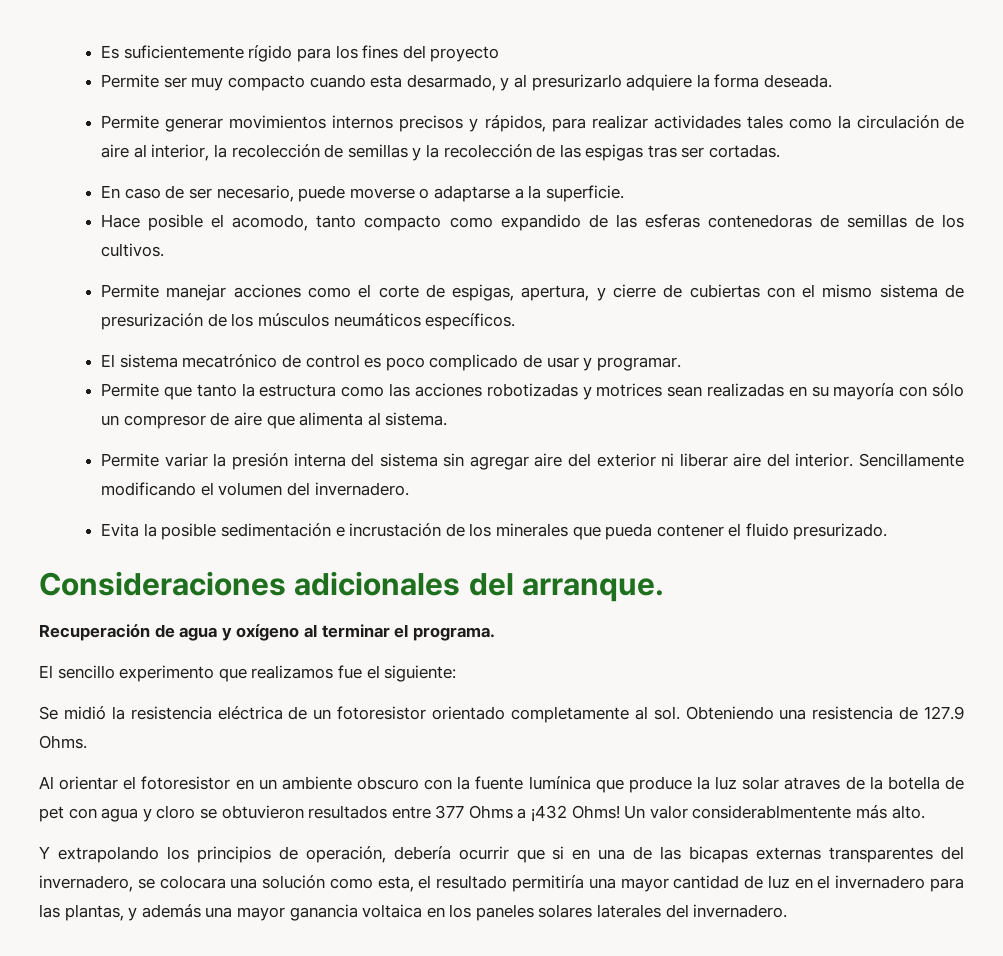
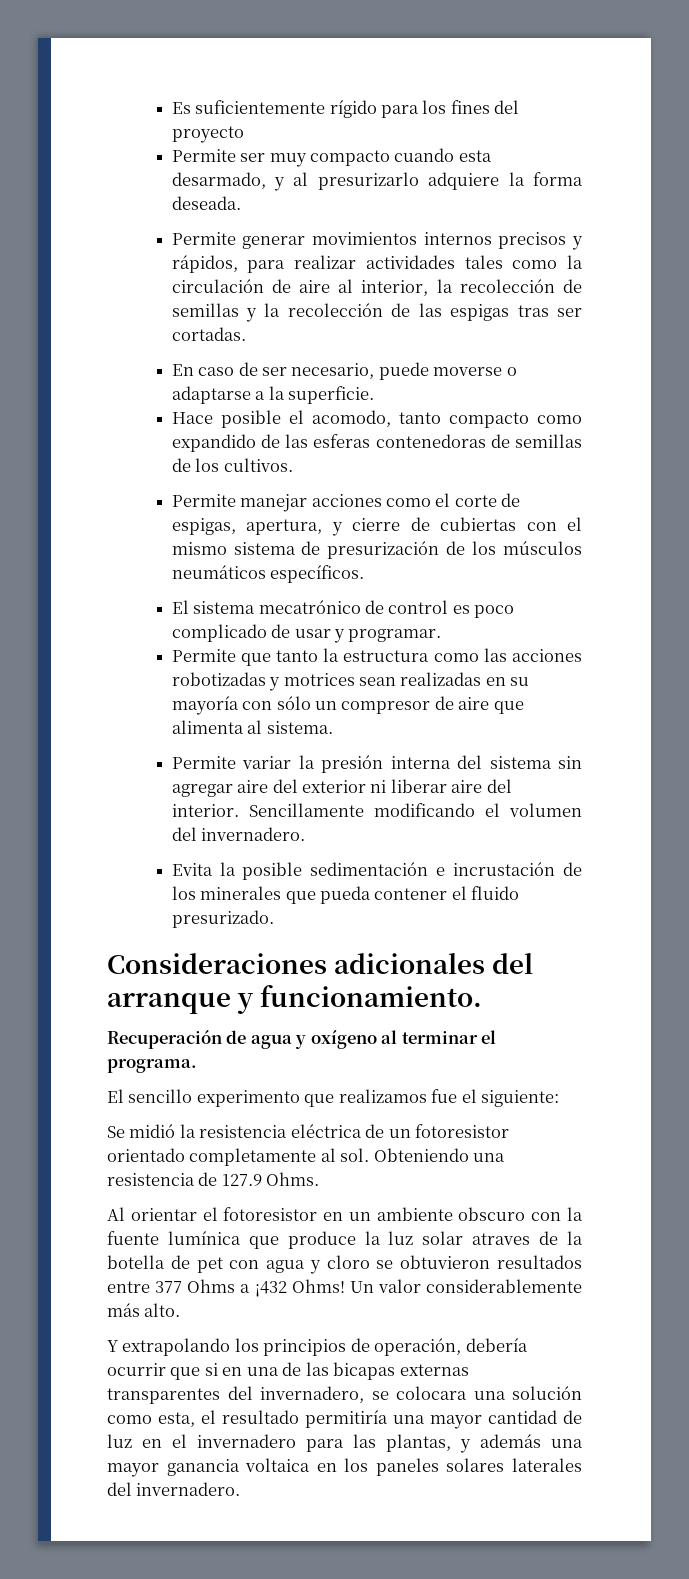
[522,578,665,602] arranque. -> [107,985,483,1014] arranque y funcionamiento.
[692,805,852,819] considerablmentente -> [426,1279,582,1293] considerablemente

